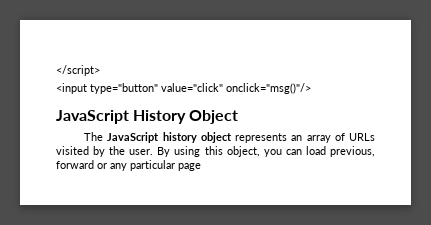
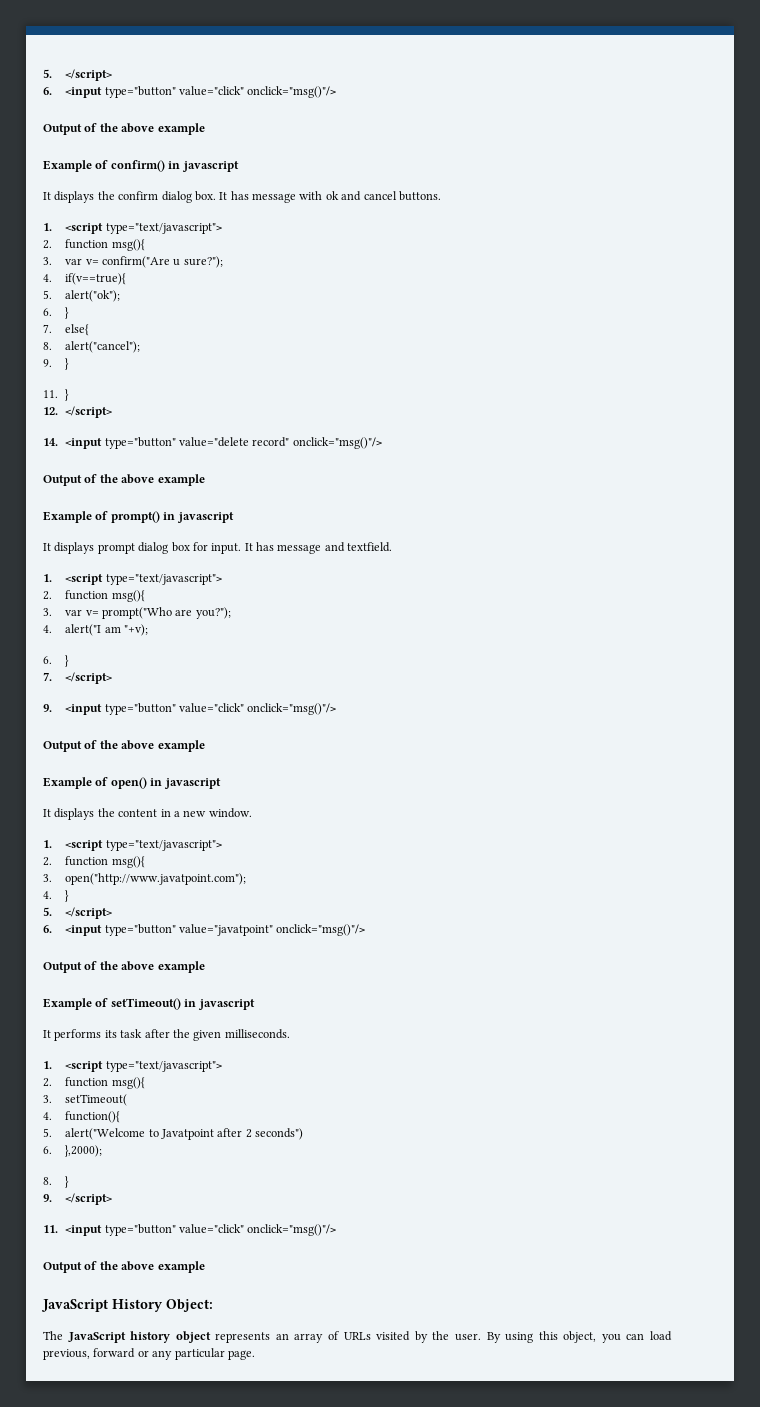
[56,65,100,76] [56,83,311,94] </script> // <input type="button" value="click" onclick="msg()"/> -> [43,69,113,81] [43,86,337,98] [43,123,205,135] [43,160,239,172] [43,191,441,203] [43,223,222,234] [43,239,145,251] [43,256,223,268] [43,273,127,285] [43,290,121,302] [43,307,70,319] [43,324,90,336] [43,341,141,353] [43,358,70,370] [43,389,70,401] [43,406,113,418] [43,437,382,449] [43,474,205,486] [43,511,234,523] [43,542,393,554] [43,574,222,585] [43,590,145,602] [43,607,231,619] [43,624,148,636] [43,655,70,667] [43,672,113,684] [43,703,337,715] [43,740,205,752] [43,777,221,789] [43,808,252,820] [43,840,222,851] [43,856,145,868] [43,873,247,885] [43,890,70,902] [43,907,113,919] [43,924,366,936] [43,961,205,973] [43,998,255,1010] [43,1029,290,1041] [43,1061,222,1072] [43,1077,145,1089] [43,1094,128,1106] [43,1111,121,1123] [43,1128,304,1140] [43,1145,103,1157] [43,1176,70,1188] [43,1193,113,1205] [43,1224,337,1236] [43,1261,205,1273] 5. </script> // 6. <input type="button" value="click" onclick="msg()"/> // Output of the above example // Example of confirm() in javascript // It displays the confirm dialog box. It has message with ok and cancel buttons. // 1. <script type="text/javascript"> // 2. function msg(){ // 3. var v= confirm("Are u sure?"); // 4. if(v==true){ // 5. alert("ok"); // 6. } // 7. else{ // 8. alert("cancel"); // 9. } // 11. } // 12. </script> // 14. <input type="button" value="delete record" onclick="msg()"/> // Output of the above example // Example of prompt() in javascript // It displays prompt dialog box for input. It has message and textfield. // 1. <script type="text/javascript"> // 2. function msg(){ // 3. var v= prompt("Who are you?"); // 4. alert("I am "+v); // 6. } // 7. </script> // 9. <input type="button" value="click" onclick="msg()"/> // Output of the above example // Example of open() in javascript // It displays the content in a new window. // 1. <script type="text/javascript"> // 2. function msg(){ // 3. open("http://www.javatpoint.com"); // 4. } // 5. </script> // 6. <input type="button" value="javatpoint" onclick="msg()"/> // Output of the above example // Example of setTimeout() in javascript // It performs its task after the given milliseconds. // 1. <script type="text/javascript"> // 2. function msg(){ // 3. setTimeout( // 4. function(){ // 5. alert("Welcome to Javatpoint after 2 seconds") // 6. },2000); // 8. } // 9. </script> // 11. <input type="button" value="click" onclick="msg()"/> // Output of the above example
[189,110,239,124] Object -> [166,1299,213,1312] Object:
[178,163,201,171] page -> [227,1350,255,1360] page.

